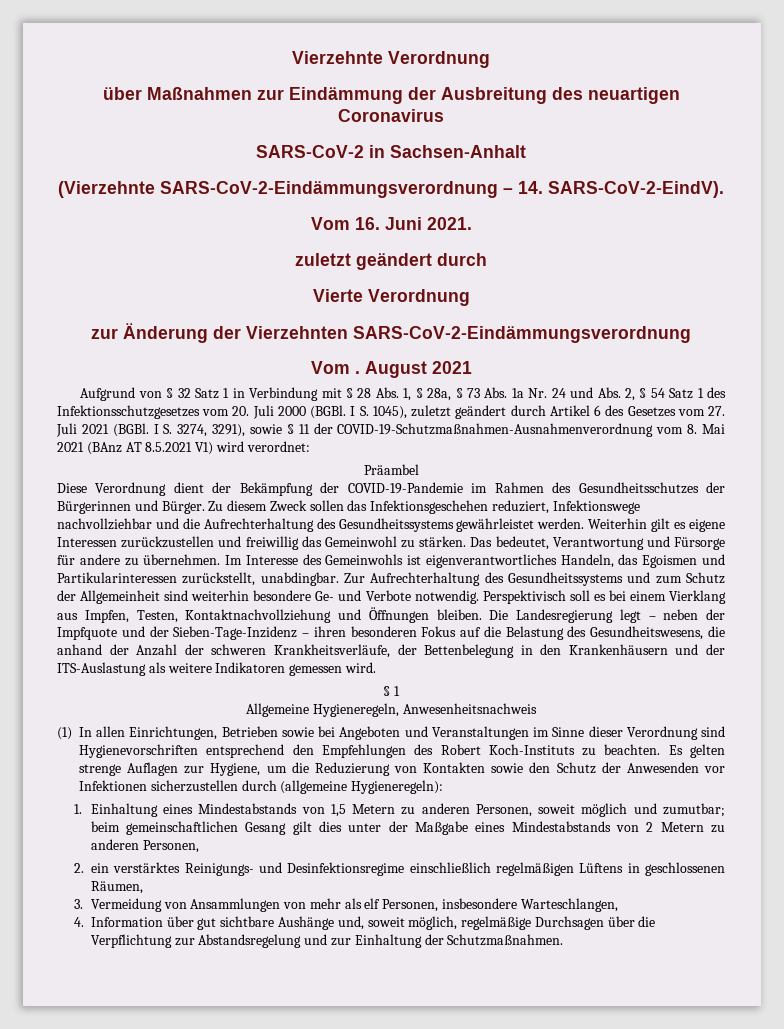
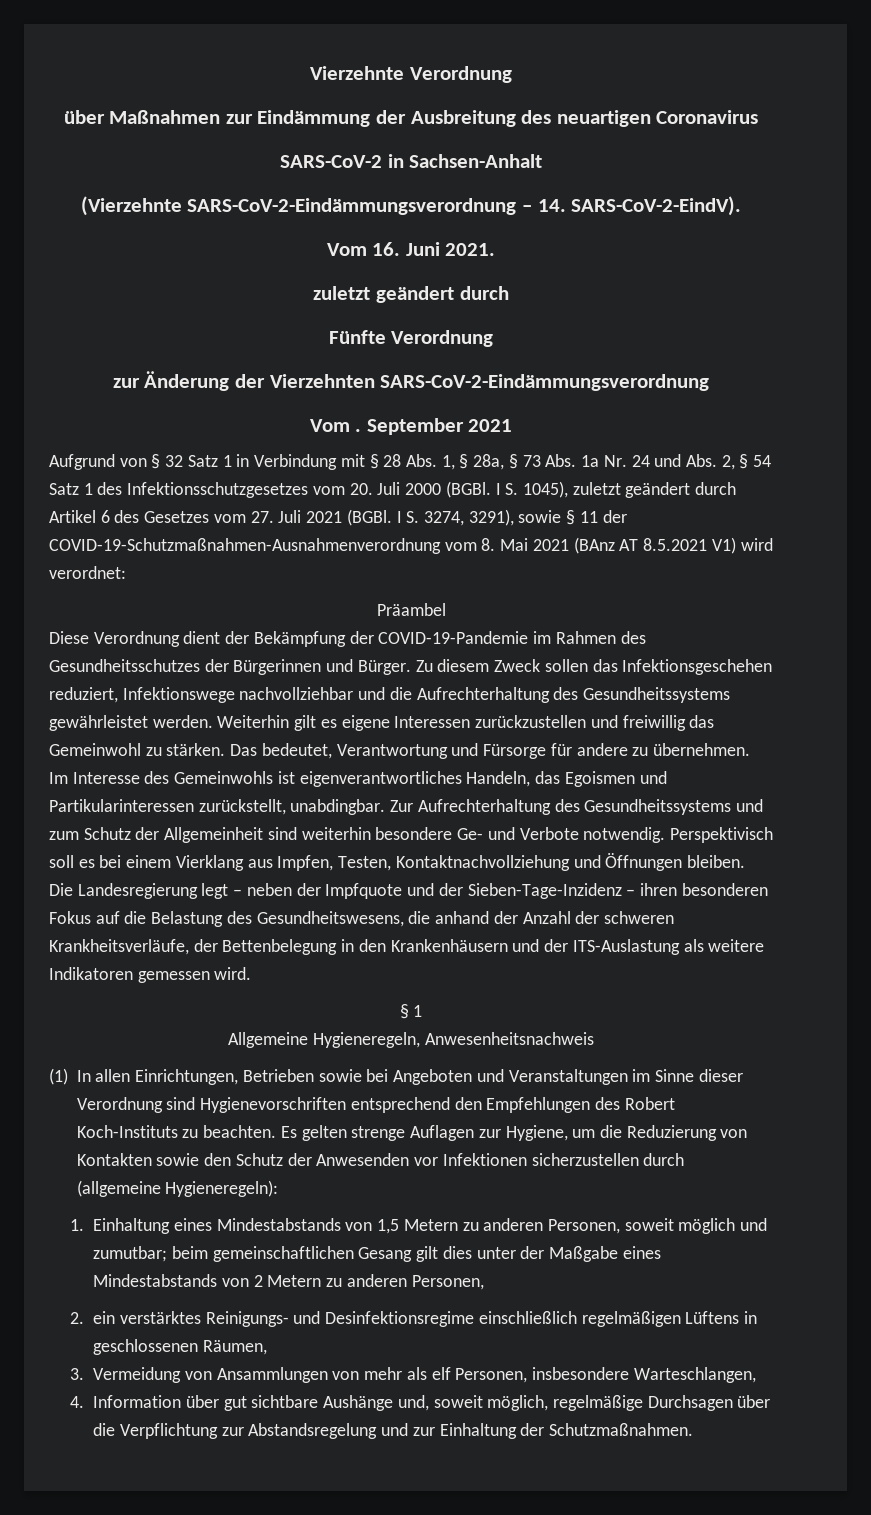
[312,289,363,302] Vierte -> [328,330,386,344] Fünfte
[364,361,427,378] August -> [366,418,464,435] September

